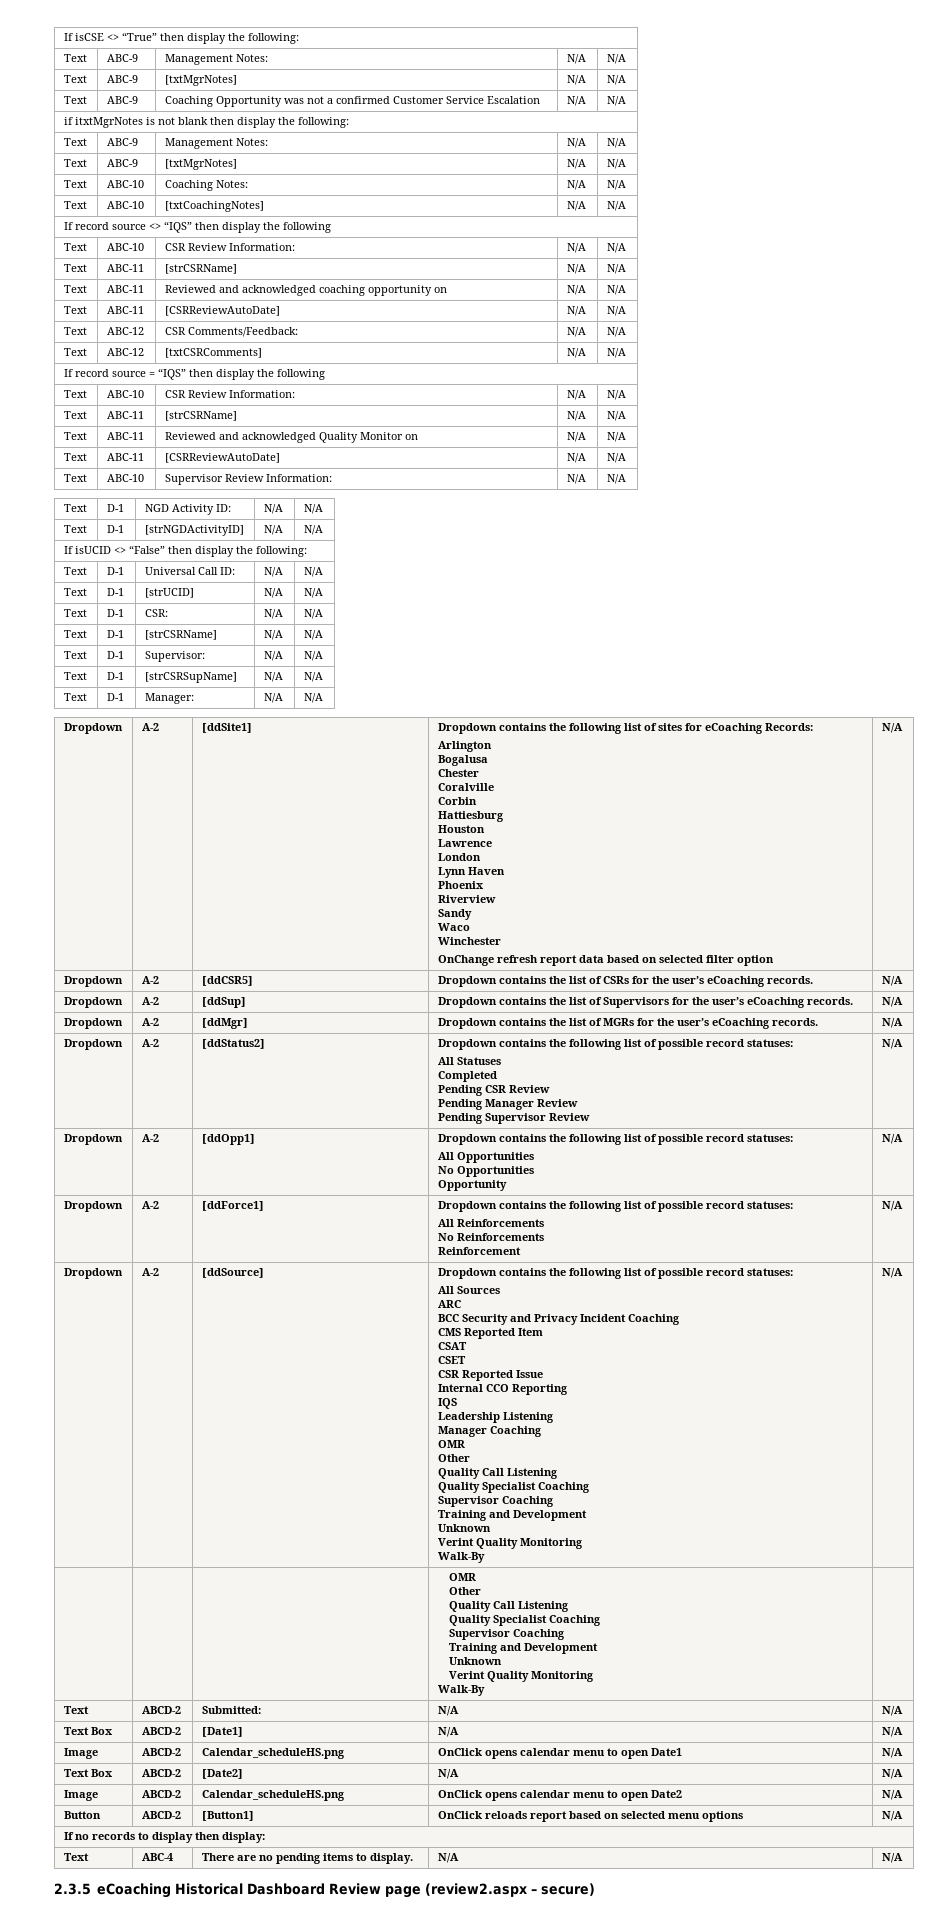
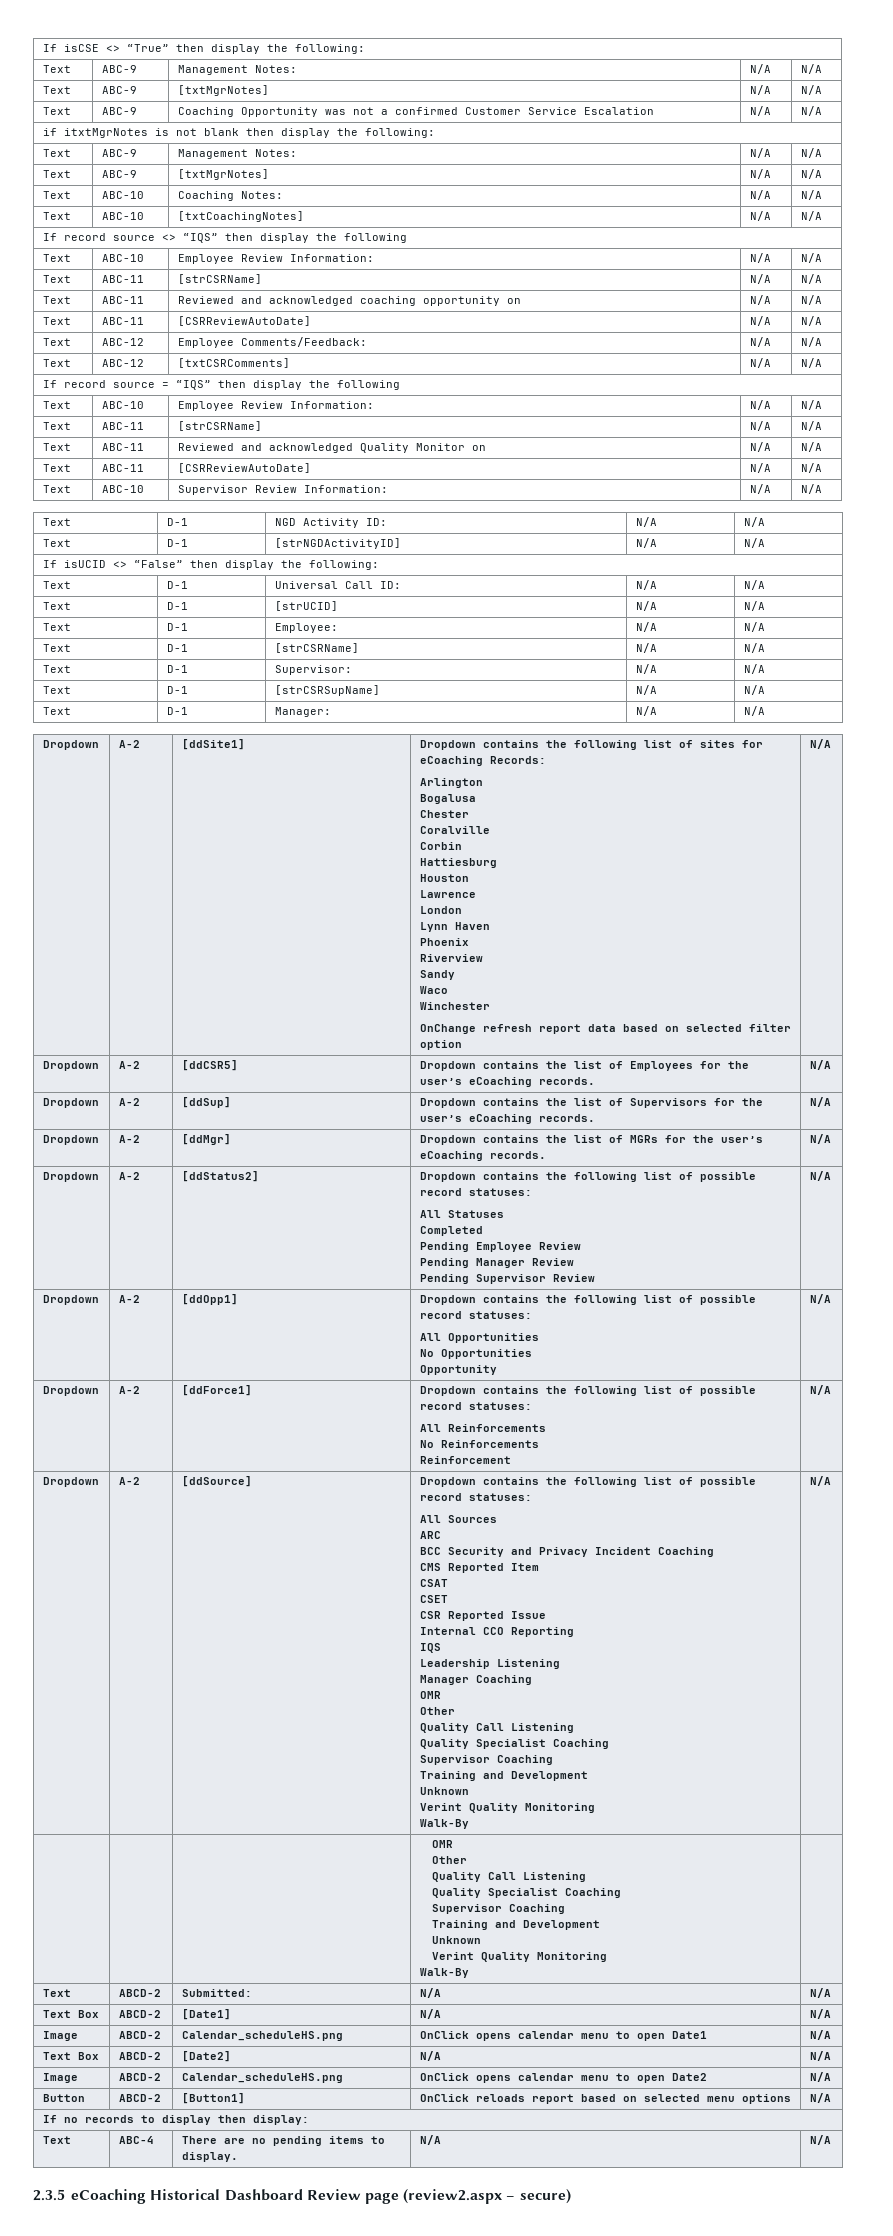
[164,243,186,251] CSR -> [177,254,234,264] Employee
[164,327,186,335] CSR -> [177,338,234,348] Employee
[164,390,186,398] CSR -> [177,401,234,411] Employee
[144,609,168,617] CSR: -> [274,623,338,633] Employee:
[602,976,629,984] CSRs -> [629,1061,693,1071] Employees
[484,1085,506,1093] CSR -> [475,1242,532,1252] Employee

